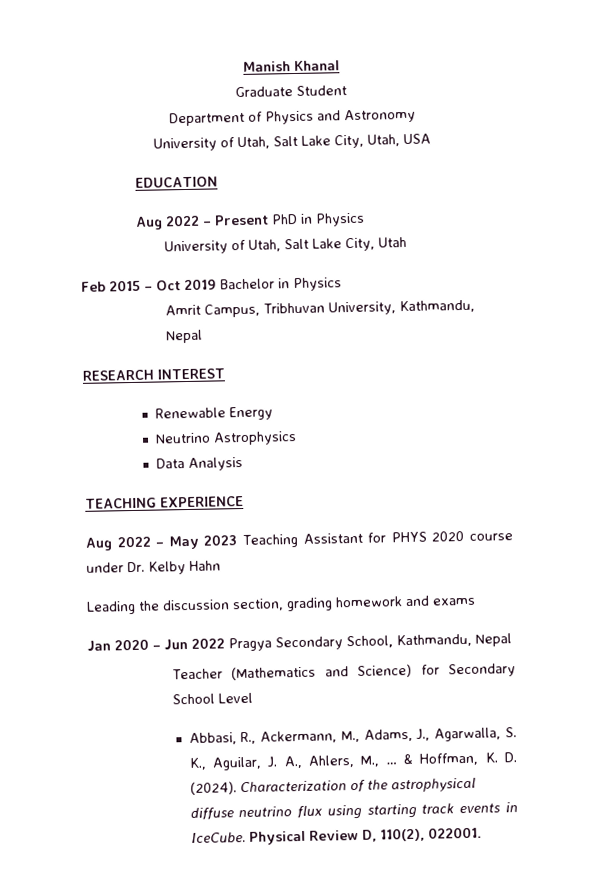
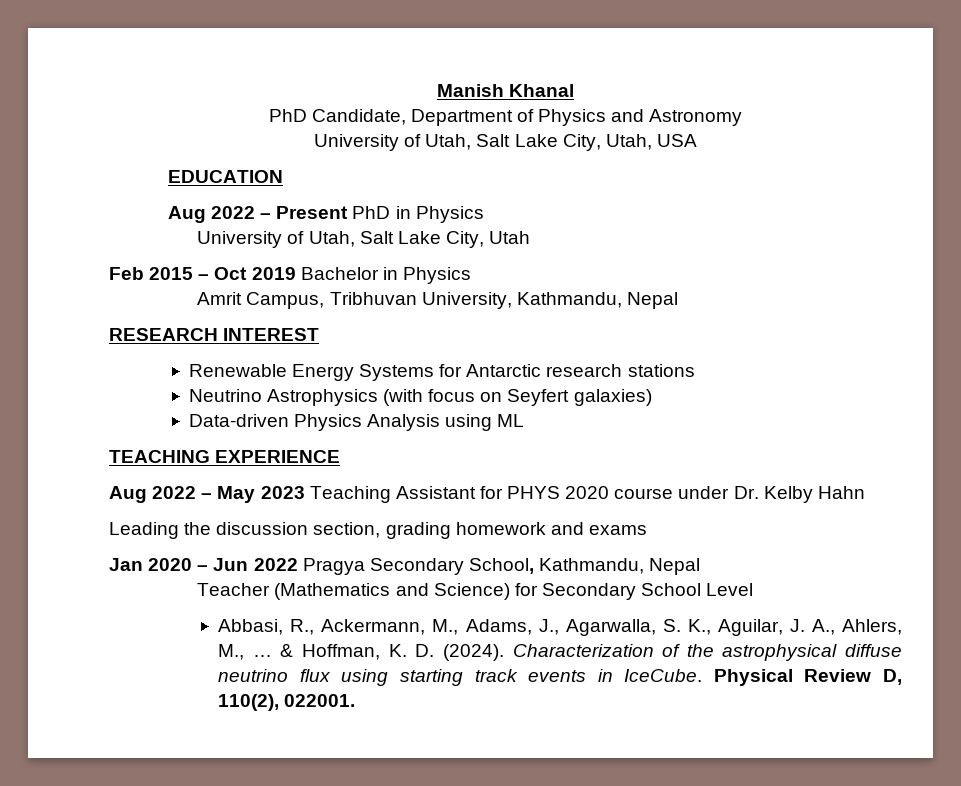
[235,85,347,98] Graduate Student // -> [268,109,406,125] PhD Candidate,
[154,431,297,446] [155,458,185,469] // Neutrino Astrophysics // Data -> [359,364,695,381] [188,389,652,406] [188,414,362,431] Systems for Antarctic research stations // Neutrino Astrophysics (with focus on Seyfert galaxies) // Data-driven Physics
(243, 464) none -> [445,414,525,431] using ML

